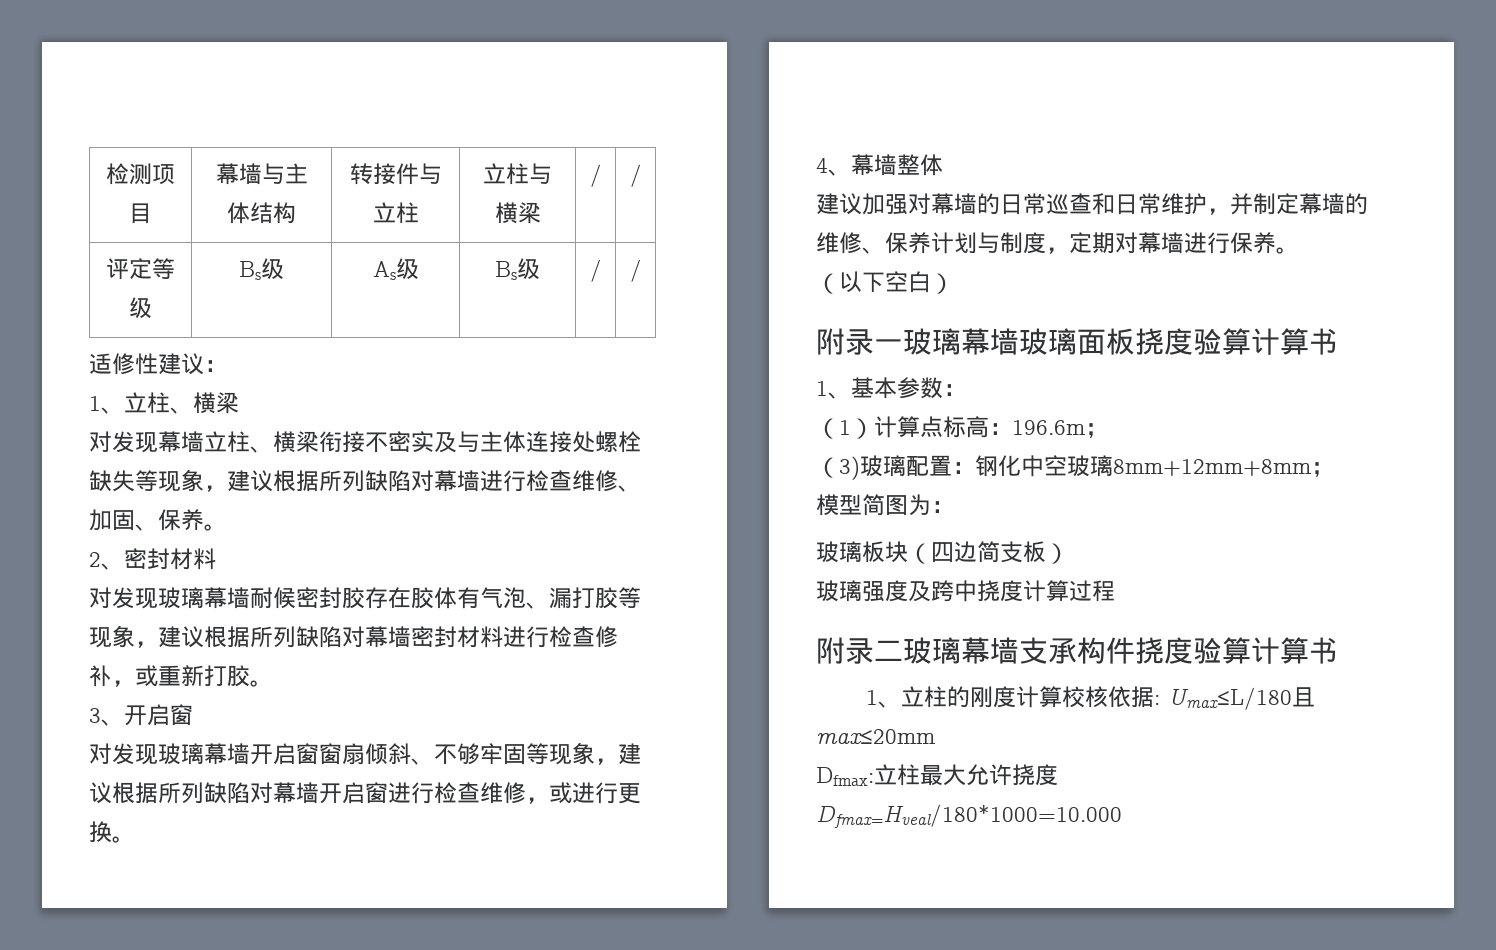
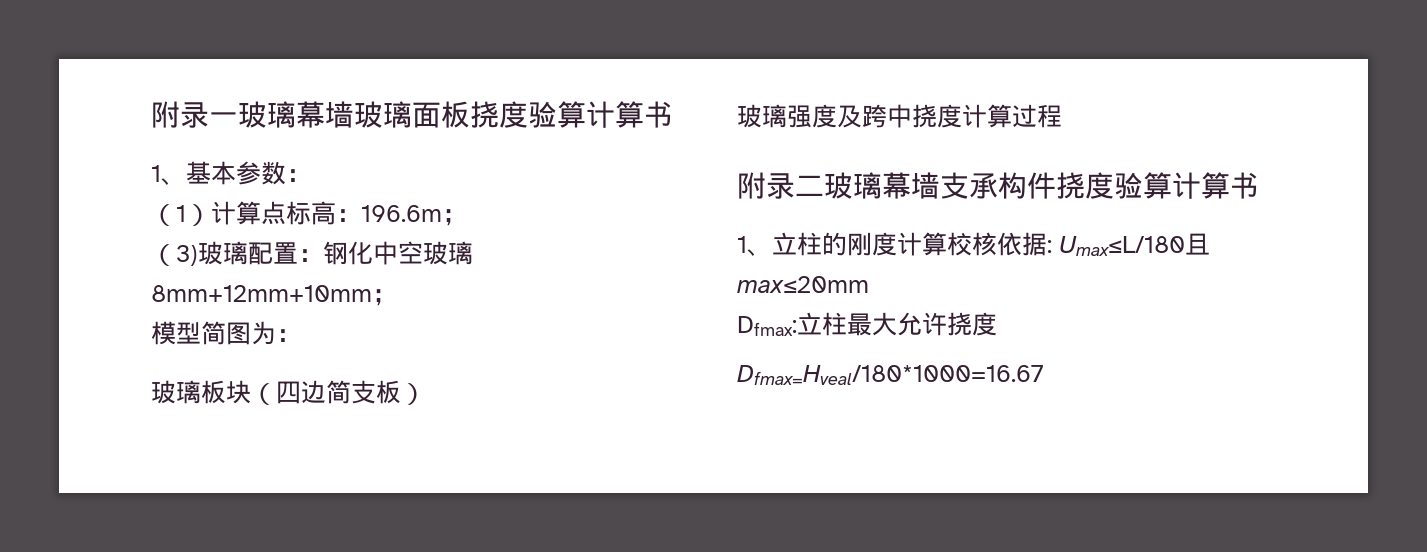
[106,163,175,185] [129,203,152,224] [215,163,308,185] [227,202,296,224] [349,163,442,185] [372,202,419,224] [483,163,552,185] [494,202,541,224] [589,164,602,187] [629,164,642,187] [106,258,175,280] [129,297,152,319] [239,258,284,280] [372,258,419,280] [495,258,540,280] [589,259,602,282] [629,259,642,282] [89,353,227,375] [89,392,239,414] [89,431,641,453] [89,469,641,492] [89,509,227,531] [89,548,216,570] [89,587,641,609] [89,625,618,648] [89,665,273,687] [89,704,193,726] [89,742,641,765] [89,782,641,804] [89,821,135,843] [816,154,943,176] [816,193,1368,215] [816,232,1299,254] [816,271,954,294] 检测项目 | 幕墙与主体结构 | 转接件与立柱 | 立柱与横梁 | / | / // 评定等级 | Bs级 | As级 | Bs级 | / | / // 适修性建议： // 1、立柱、横梁 // 对发现幕墙立柱、横梁衔接不密实及与主体连接处螺栓缺失等现象，建议根据所列缺陷对幕墙进行检查维修、加固、保养。 // 2、密封材料 // 对发现玻璃幕墙耐候密封胶存在胶体有气泡、漏打胶等现象，建议根据所列缺陷对幕墙密封材料进行检查修补，或重新打胶。 // 3、开启窗 // 对发现玻璃幕墙开启窗窗扇倾斜、不够牢固等现象，建议根据所列缺陷对幕墙开启窗进行检查维修，或进行更换。 // 4、幕墙整体 // 建议加强对幕墙的日常巡查和日常维护，并制定幕墙的维修、保养计划与制度，定期对幕墙进行保养。 // （以下空白） // -> (151, 114) none
[1113,459,1311,476] 8mm+12mm+8mm -> [151,285,372,302] 8mm+12mm+10mm
[816,804,1122,828] Dfmax=Hveal/180*1000=10.000 -> [737,365,1044,385] Dfmax=Hveal/180*1000=16.67

